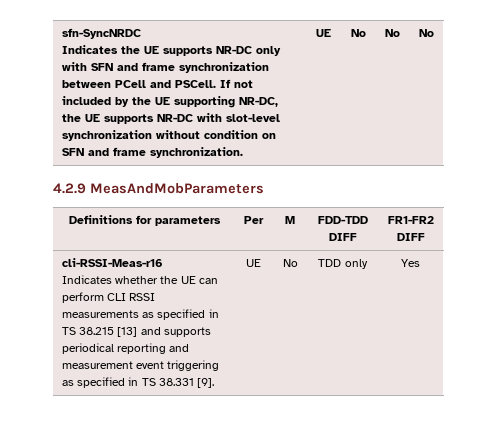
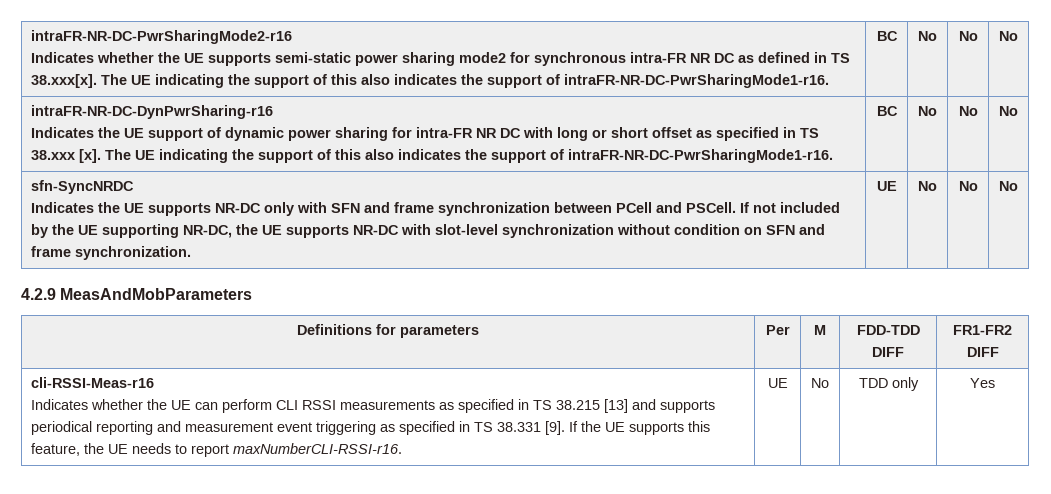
(62, 33) none -> [31,30,293,44] [31,52,851,66] [31,74,830,88] [876,31,898,41] [918,31,937,41] [958,31,978,41] [999,31,1018,41] [31,105,274,119] [31,127,820,141] [31,149,834,163] [876,106,898,116] [918,106,937,116] [958,106,978,116] [999,106,1018,116] intraFR-NR-DC-PwrSharingMode2-r16 // Indicates whether the UE supports semi-static power sharing mode2 for synchronous intra-FR NR DC as defined in TS 38.xxx[x]. The UE indicating the support of this also indicates the support of intraFR-NR-DC-PwrSharingMode1-r16. | BC | No | No | No // intraFR-NR-DC-DynPwrSharing-r16 // Indicates the UE support of dynamic power sharing for intra-FR NR DC with long or short offset as specified in TS 38.xxx [x]. The UE indicating the support of this also indicates the support of intraFR-NR-DC-PwrSharingMode1-r16. | BC | No | No | No //
(214, 383) none -> [569,421,711,435] [31,443,403,457] If the UE supports this feature, the UE needs to report maxNumberCLI-RSSI-r16.

